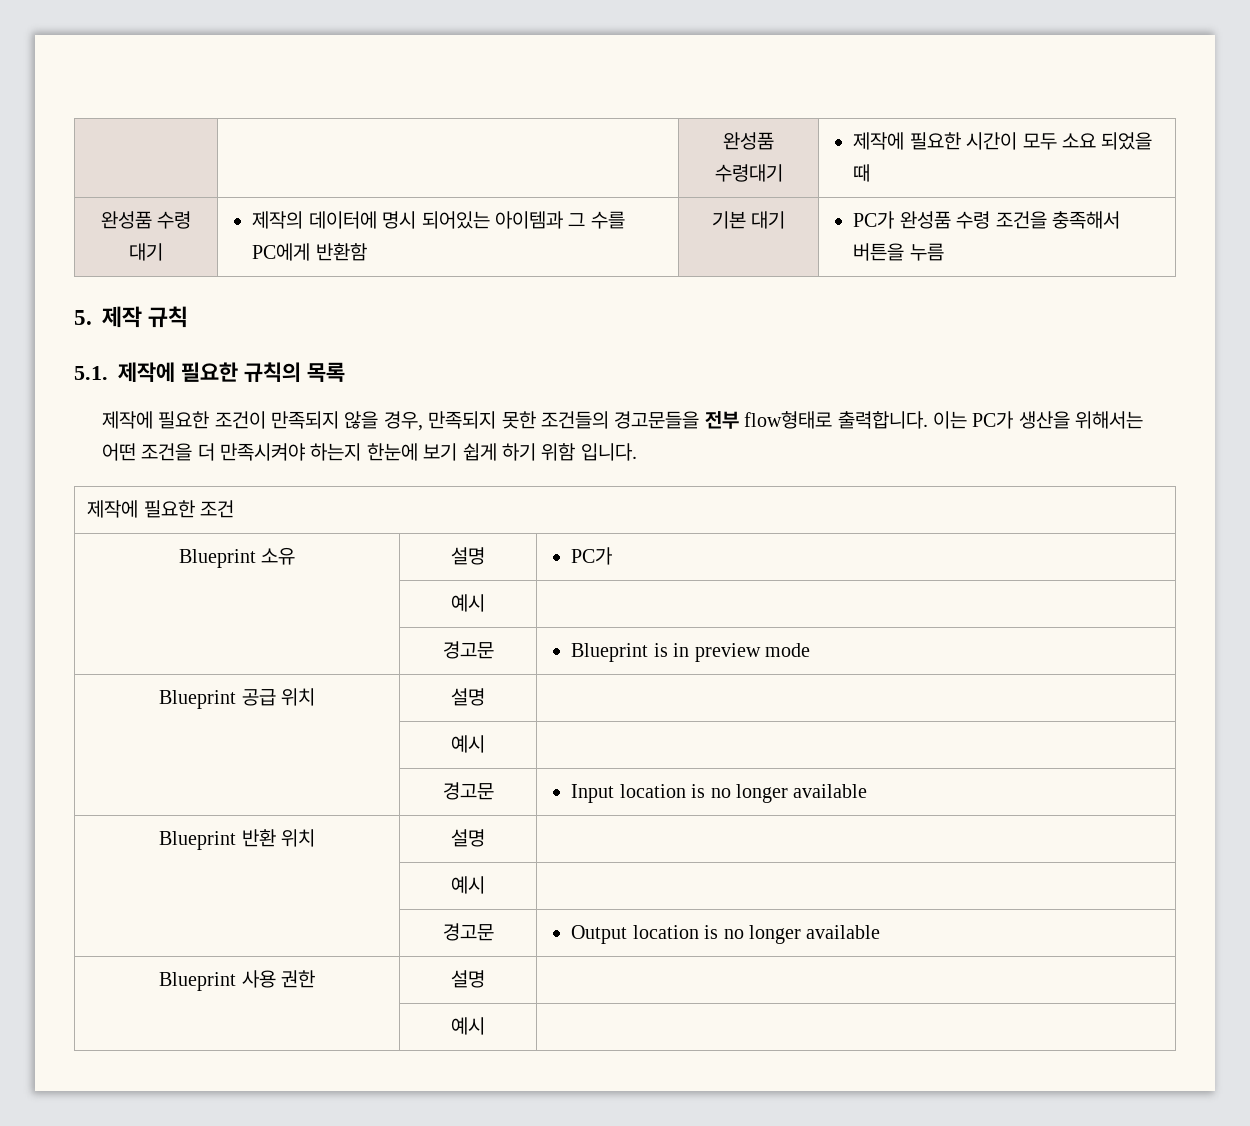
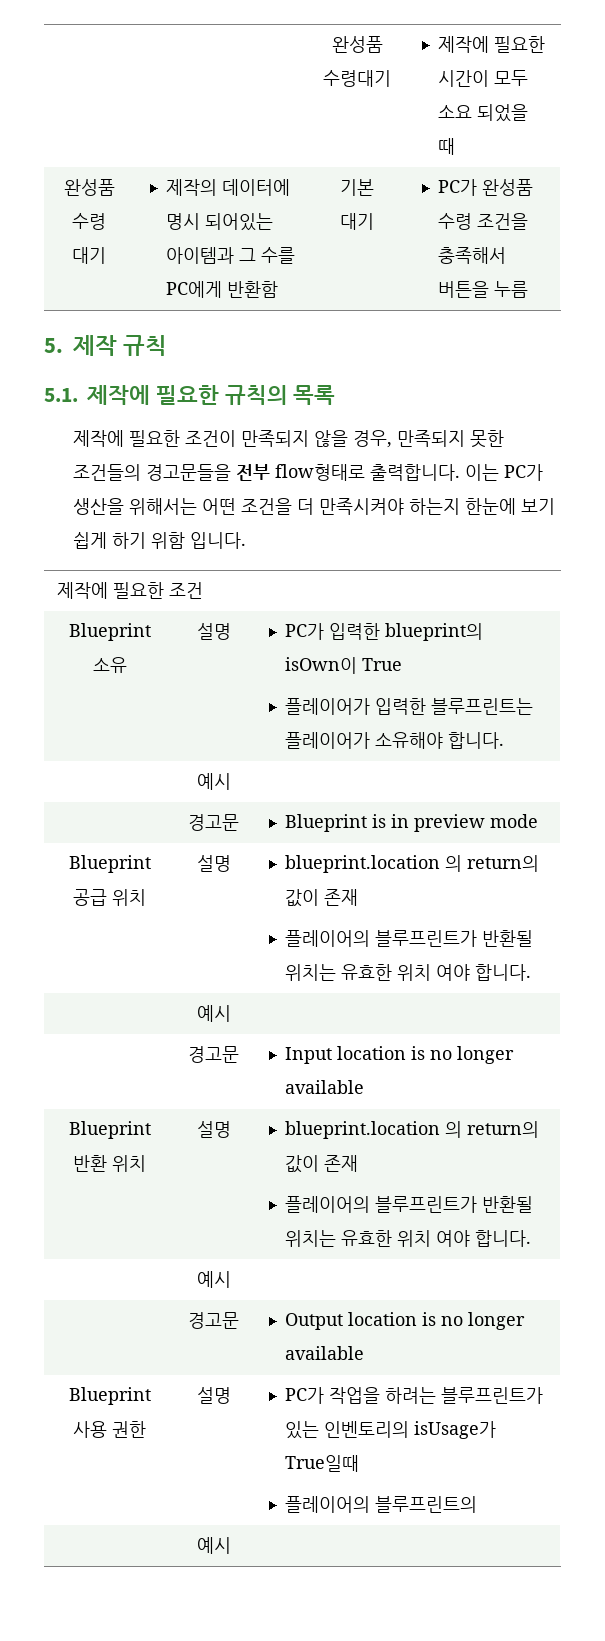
(613, 556) none -> [328,623,483,641] [284,657,402,674] [284,698,533,715] [284,732,504,749] 입력한 blueprint의 isOwn이 True // 플레이어가 입력한 블루프린트는 플레이어가 소유해야 합니다.
(485, 697) none -> [284,855,539,873] [284,889,358,907] [284,930,533,947] [284,964,531,981] blueprint.location 의 return의 값이 존재 // 플레이어의 블루프린트가 반환될 위치는 유효한 위치 여야 합니다.
(485, 838) none -> [284,1121,539,1139] [284,1155,358,1173] [284,1196,533,1213] [284,1230,531,1247] blueprint.location 의 return의 값이 존재 // 플레이어의 블루프린트가 반환될 위치는 유효한 위치 여야 합니다.
(485, 979) none -> [284,1387,543,1404] [284,1421,496,1439] [284,1455,359,1472] [284,1496,477,1513] PC가 작업을 하려는 블루프린트가 있는 인벤토리의 isUsage가 True일때 // 플레이어의 블루프린트의

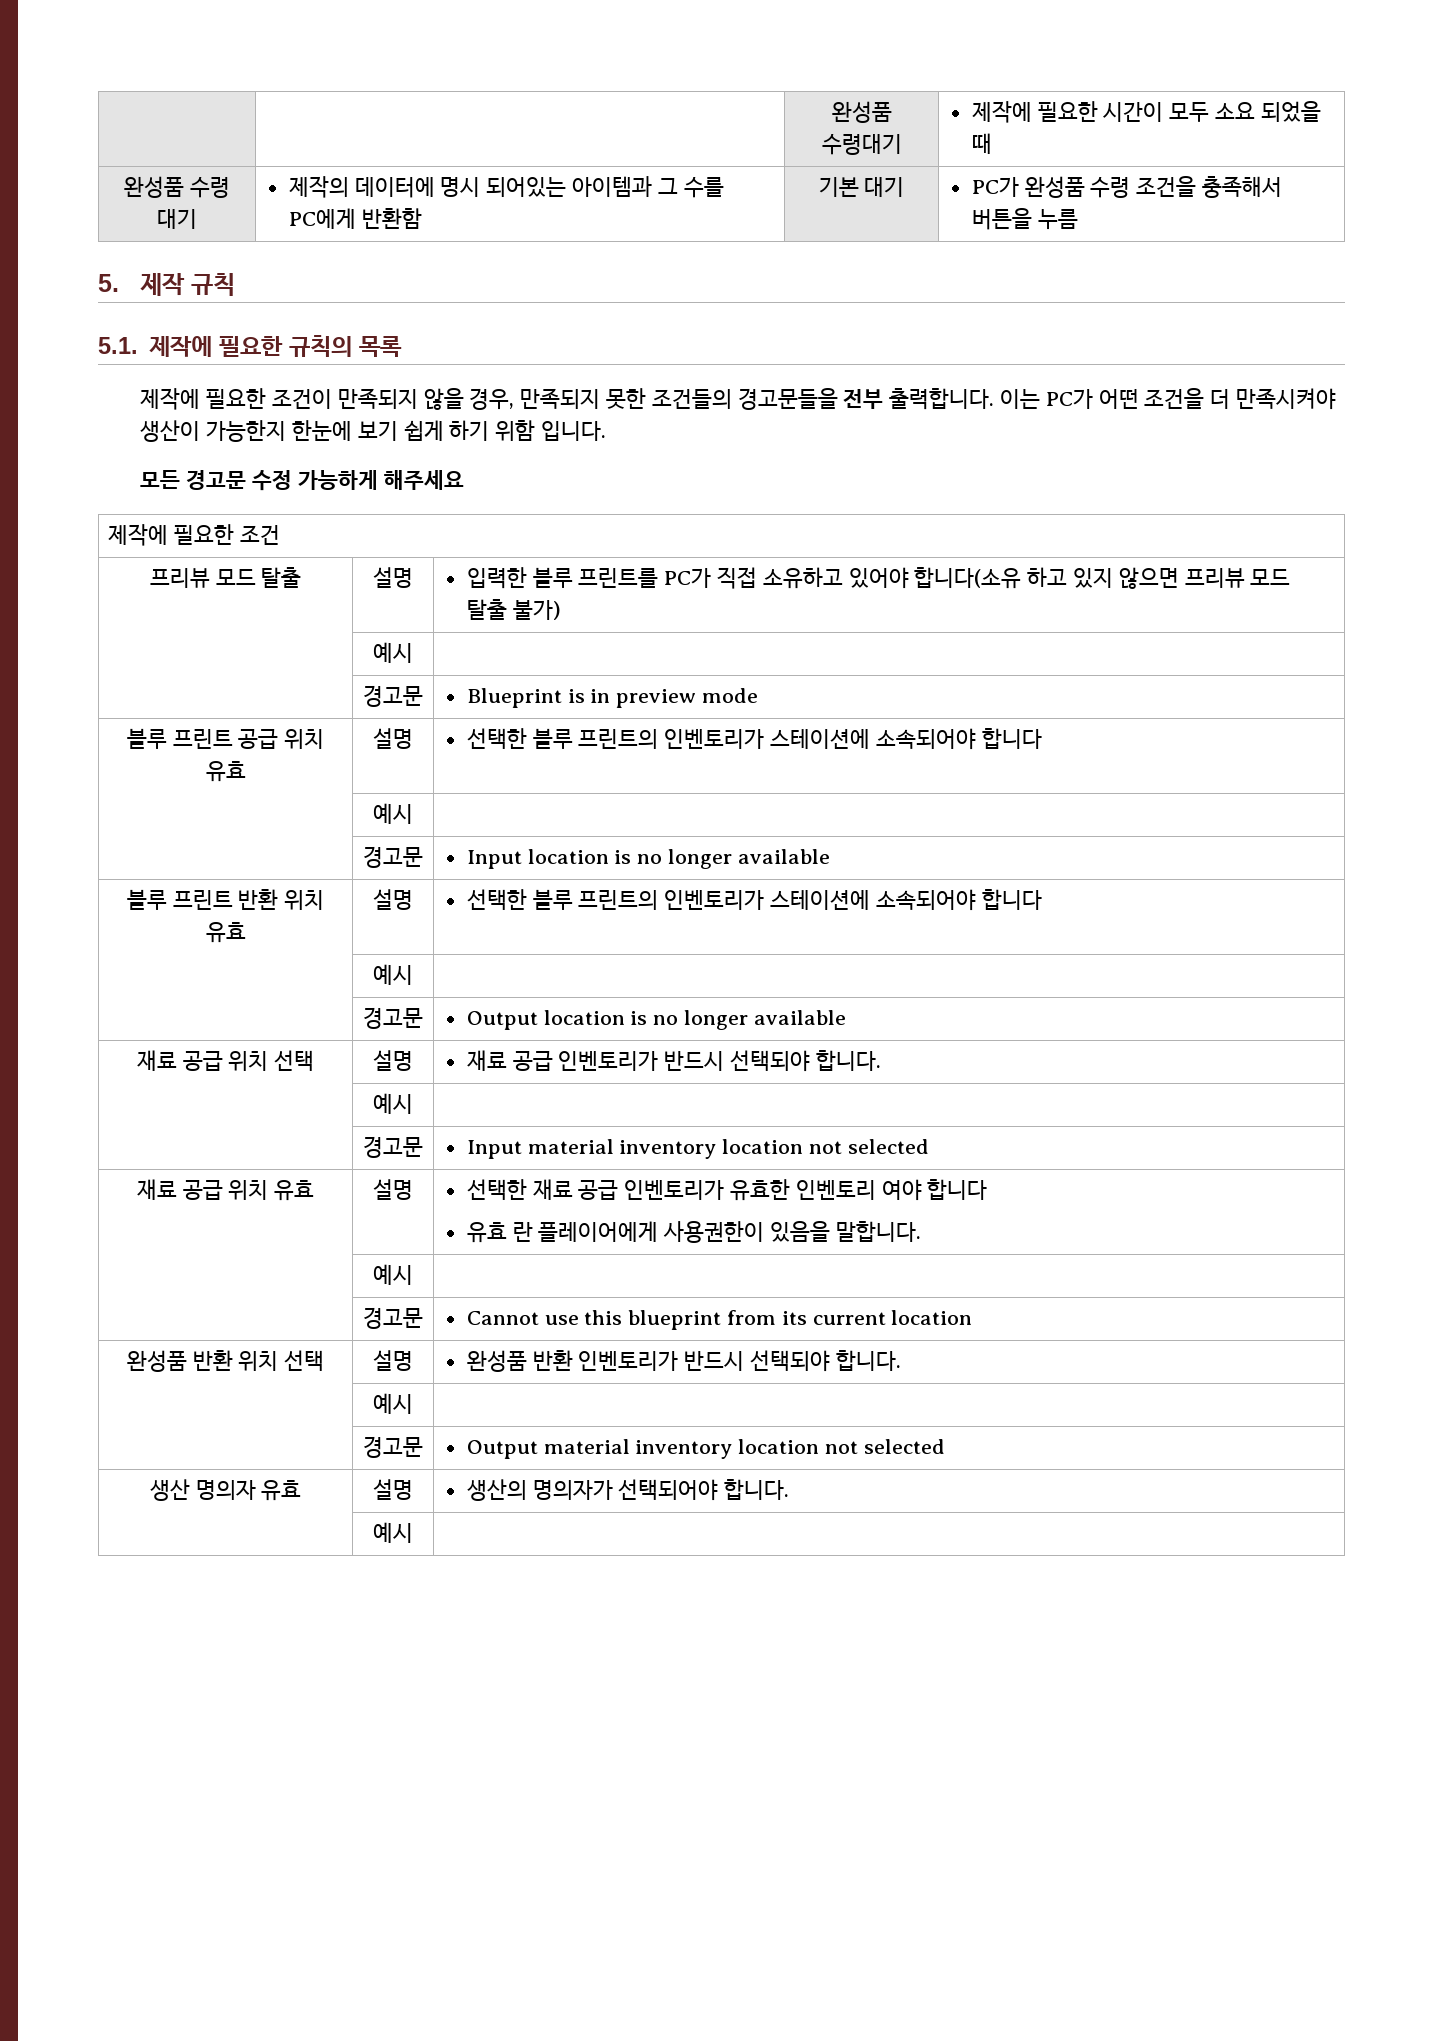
[274,464,365,481] flow형태로 -> (884, 399) none
[72,498,197,515] 생산을 위해서는 -> (1093, 399) none
[408,498,460,515] 하는지 -> [140,420,287,442] 생산이 가능한지
[57,582,204,599] [68,623,151,641] [92,657,127,673] [196,623,231,640] [284,623,483,641] [284,657,402,674] [284,698,533,715] [284,732,504,749] // 제작에 필요한 조건 // Blueprint 소유 | 설명 | PC가 입력한 blueprint의 isOwn이 True // 플레이어가 입력한 블루프린트는 플레이어가 소유해야 합니다. -> [140,470,464,491] [108,524,280,546] [149,567,302,588] [373,567,413,588] [466,567,1291,589] [466,599,561,620] // 모든 경고문 수정 가능하게 해주세요 // 제작에 필요한 조건 // 프리뷰 모드 탈출 | 설명 | 입력한 블루 프린트를 PC가 직접 소유하고 있어야 합니다(소유 하고 있지 않으면 프리뷰 모드 탈출 불가)
[68,855,151,873] [73,889,146,906] [196,855,231,872] [284,855,539,873] [284,889,358,907] [284,930,533,947] [284,964,531,981] Blueprint 공급 위치 | 설명 | blueprint.location 의 return의 값이 존재 // 플레이어의 블루프린트가 반환될 위치는 유효한 위치 여야 합니다. -> [126,728,325,749] [205,761,246,782] [373,728,413,749] [466,728,1042,750] 블루 프린트 공급 위치 유효 | 설명 | 선택한 블루 프린트의 인벤토리가 스테이션에 소속되어야 합니다
[68,1121,151,1139] [73,1155,146,1172] [196,1121,231,1138] [284,1121,539,1139] [284,1155,358,1173] [284,1196,533,1213] [284,1230,531,1247] Blueprint 반환 위치 | 설명 | blueprint.location 의 return의 값이 존재 // 플레이어의 블루프린트가 반환될 위치는 유효한 위치 여야 합니다. -> [126,889,325,910] [205,922,246,943] [373,889,413,910] [466,889,1042,911] 블루 프린트 반환 위치 유효 | 설명 | 선택한 블루 프린트의 인벤토리가 스테이션에 소속되어야 합니다
[68,1387,151,1405] [73,1421,146,1438] [196,1387,231,1404] [284,1387,543,1404] [284,1421,496,1439] [284,1455,359,1472] [284,1496,477,1513] Blueprint 사용 권한 | 설명 | PC가 작업을 하려는 블루프린트가 있는 인벤토리의 isUsage가 True일때 // 플레이어의 블루프린트의 -> [136,1050,315,1071] [373,1050,413,1071] [466,1050,881,1072] [373,1093,413,1114] [363,1136,423,1158] [466,1139,929,1159] [136,1179,315,1201] [373,1179,413,1200] [466,1179,988,1201] [466,1221,921,1243] [373,1264,413,1285] [363,1307,423,1329] [466,1310,973,1330] [126,1350,325,1372] [373,1350,413,1371] [466,1350,901,1372] [373,1393,413,1414] [363,1436,423,1458] [466,1439,945,1459] [149,1479,302,1501] [373,1479,413,1500] [466,1479,790,1501] 재료 공급 위치 선택 | 설명 | 재료 공급 인벤토리가 반드시 선택되야 합니다. // | 예시 | // | 경고문 | Input material inventory location not selected // 재료 공급 위치 유효 | 설명 | 선택한 재료 공급 인벤토리가 유효한 인벤토리 여야 합니다 // 유효 란 플레이어에게 사용권한이 있음을 말합니다. // | 예시 | // | 경고문 | Cannot use this blueprint from its current location // 완성품 반환 위치 선택 | 설명 | 완성품 반환 인벤토리가 반드시 선택되야 합니다. // | 예시 | // | 경고문 | Output material inventory location not selected // 생산 명의자 유효 | 설명 | 생산의 명의자가 선택되어야 합니다.

